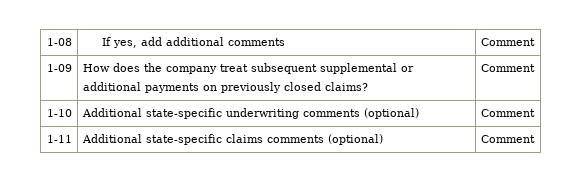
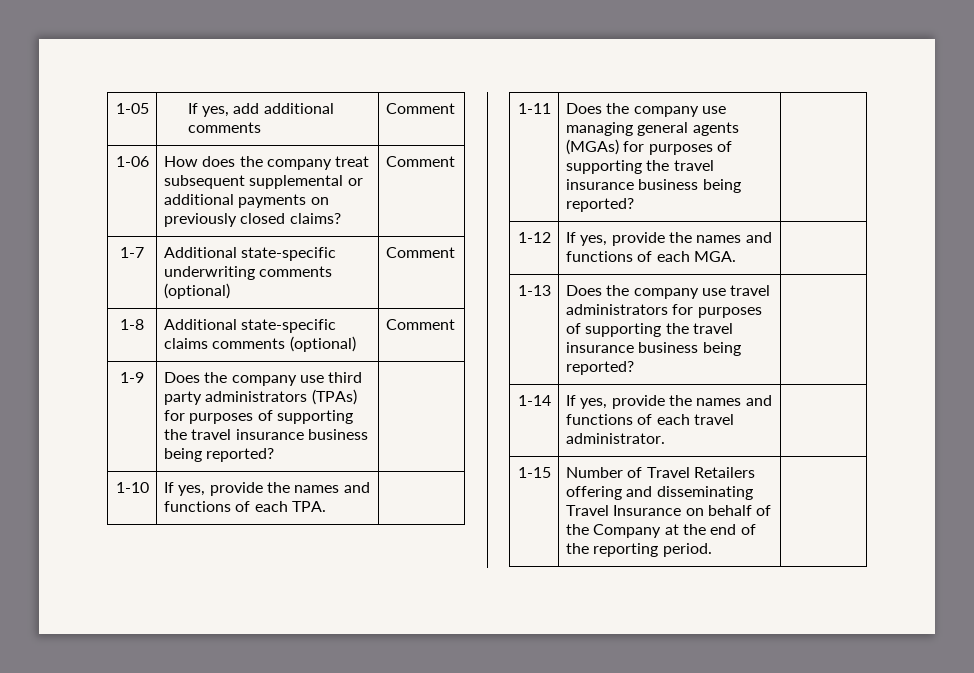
[46,38,72,46] 1-08 -> [115,103,149,114] 1-05
[46,64,72,72] 1-09 -> [115,156,149,167] 1-06
[46,109,72,117] 1-10 -> [120,247,144,258] 1-7
[46,135,72,143] 1-11 -> [120,319,144,330] 1-8
(535, 139) none -> [120,372,144,383] [163,372,363,386] [163,389,357,405] [163,410,353,424] [163,429,368,440] [163,448,275,462] [115,482,149,493] [163,482,370,496] [163,501,326,512] [517,103,551,114] [565,103,726,117] [565,122,739,136] [565,139,732,155] [565,160,714,174] [565,179,741,193] [565,198,634,212] [517,232,551,243] [565,232,772,246] [565,251,736,262] [517,285,551,296] [565,285,771,299] [565,304,762,318] [565,323,733,337] [565,342,741,356] [565,361,634,375] [517,395,551,406] [565,395,772,409] [565,414,734,425] [565,433,665,444] [517,467,551,478] [565,467,755,478] [565,486,753,500] [565,505,772,516] [565,524,756,538] [565,543,712,557] // 1-9 | Does the company use third party administrators (TPAs) for purposes of supporting the travel insurance business being reported? | // 1-10 | If yes, provide the names and functions of each TPA. | // 1-11 | Does the company use managing general agents (MGAs) for purposes of supporting the travel insurance business being reported? | // 1-12 | If yes, provide the names and functions of each MGA. | // 1-13 | Does the company use travel administrators for purposes of supporting the travel insurance business being reported? | // 1-14 | If yes, provide the names and functions of each travel administrator. | // 1-15 | Number of Travel Retailers offering and disseminating Travel Insurance on behalf of the Company at the end of the reporting period. |

